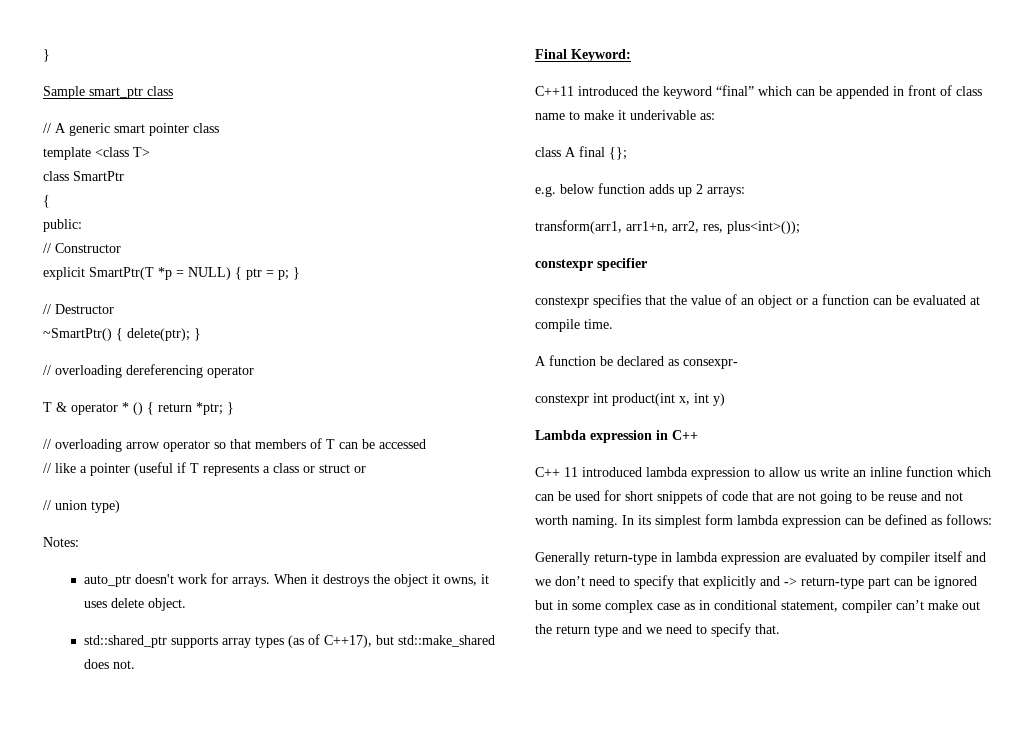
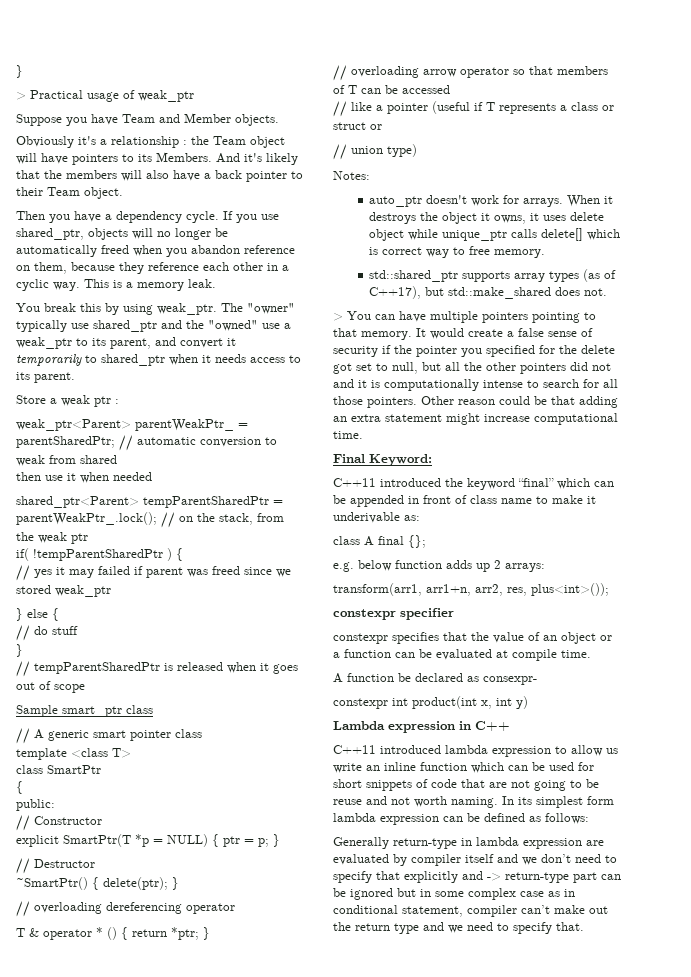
[43,49,50,62] } -> [16,65,23,78] [16,90,194,102] [16,113,279,126] [16,136,285,148] [16,152,298,165] [16,170,303,182] [16,187,123,199] [16,211,279,223] [16,228,228,240] [16,245,295,257] [16,262,289,274] [16,279,216,291] [16,303,295,315] [16,320,291,332] [16,337,236,349] [16,354,301,366] [16,372,75,383] [16,395,119,407] [16,419,248,431] [16,435,277,451] [16,455,117,466] [16,472,152,483] [16,496,283,508] [16,512,284,528] [16,532,88,544] [16,548,183,561] [16,565,291,581] [16,585,111,597] [16,608,59,621] [16,625,78,641] [16,644,23,657] [16,661,298,677] [16,681,85,693] } // > Practical usage of weak_ptr // Suppose you have Team and Member objects. // Obviously it's a relationship : the Team object will have pointers to its Members. And it's likely that the members will also have a back pointer to their Team object. // Then you have a dependency cycle. If you use shared_ptr, objects will no longer be automatically freed when you abandon reference on them, because they reference each other in a cyclic way. This is a memory leak. // You break this by using weak_ptr. The "owner" typically use shared_ptr and the "owned" use a weak_ptr to its parent, and convert it temporarily to shared_ptr when it needs access to its parent. // Store a weak ptr : // weak_ptr<Parent> parentWeakPtr_ = parentSharedPtr; // automatic conversion to weak from shared // then use it when needed // shared_ptr<Parent> tempParentSharedPtr = parentWeakPtr_.lock(); // on the stack, from the weak ptr // if( !tempParentSharedPtr ) { // // yes it may failed if parent was freed since we stored weak_ptr // } else { // // do stuff // } // // tempParentSharedPtr is released when it goes out of scope
[147,598,186,611] object. -> [369,228,621,241] [369,246,546,258] object while unique_ptr calls delete[] which is correct way to free memory.
(135, 664) none -> [333,311,596,323] [333,328,593,340] [333,345,615,357] [333,362,611,374] [333,379,618,391] [333,396,618,408] [333,413,618,425] [333,431,363,439] // > You can have multiple pointers pointing to that memory. It would create a false sense of security if the pointer you specified for the delete got set to null, but all the other pointers did not and it is computationally intense to search for all those pointers. Other reason could be that adding an extra statement might increase computational time.
[535,467,578,477] C++ 11 -> [333,745,376,754] C++11

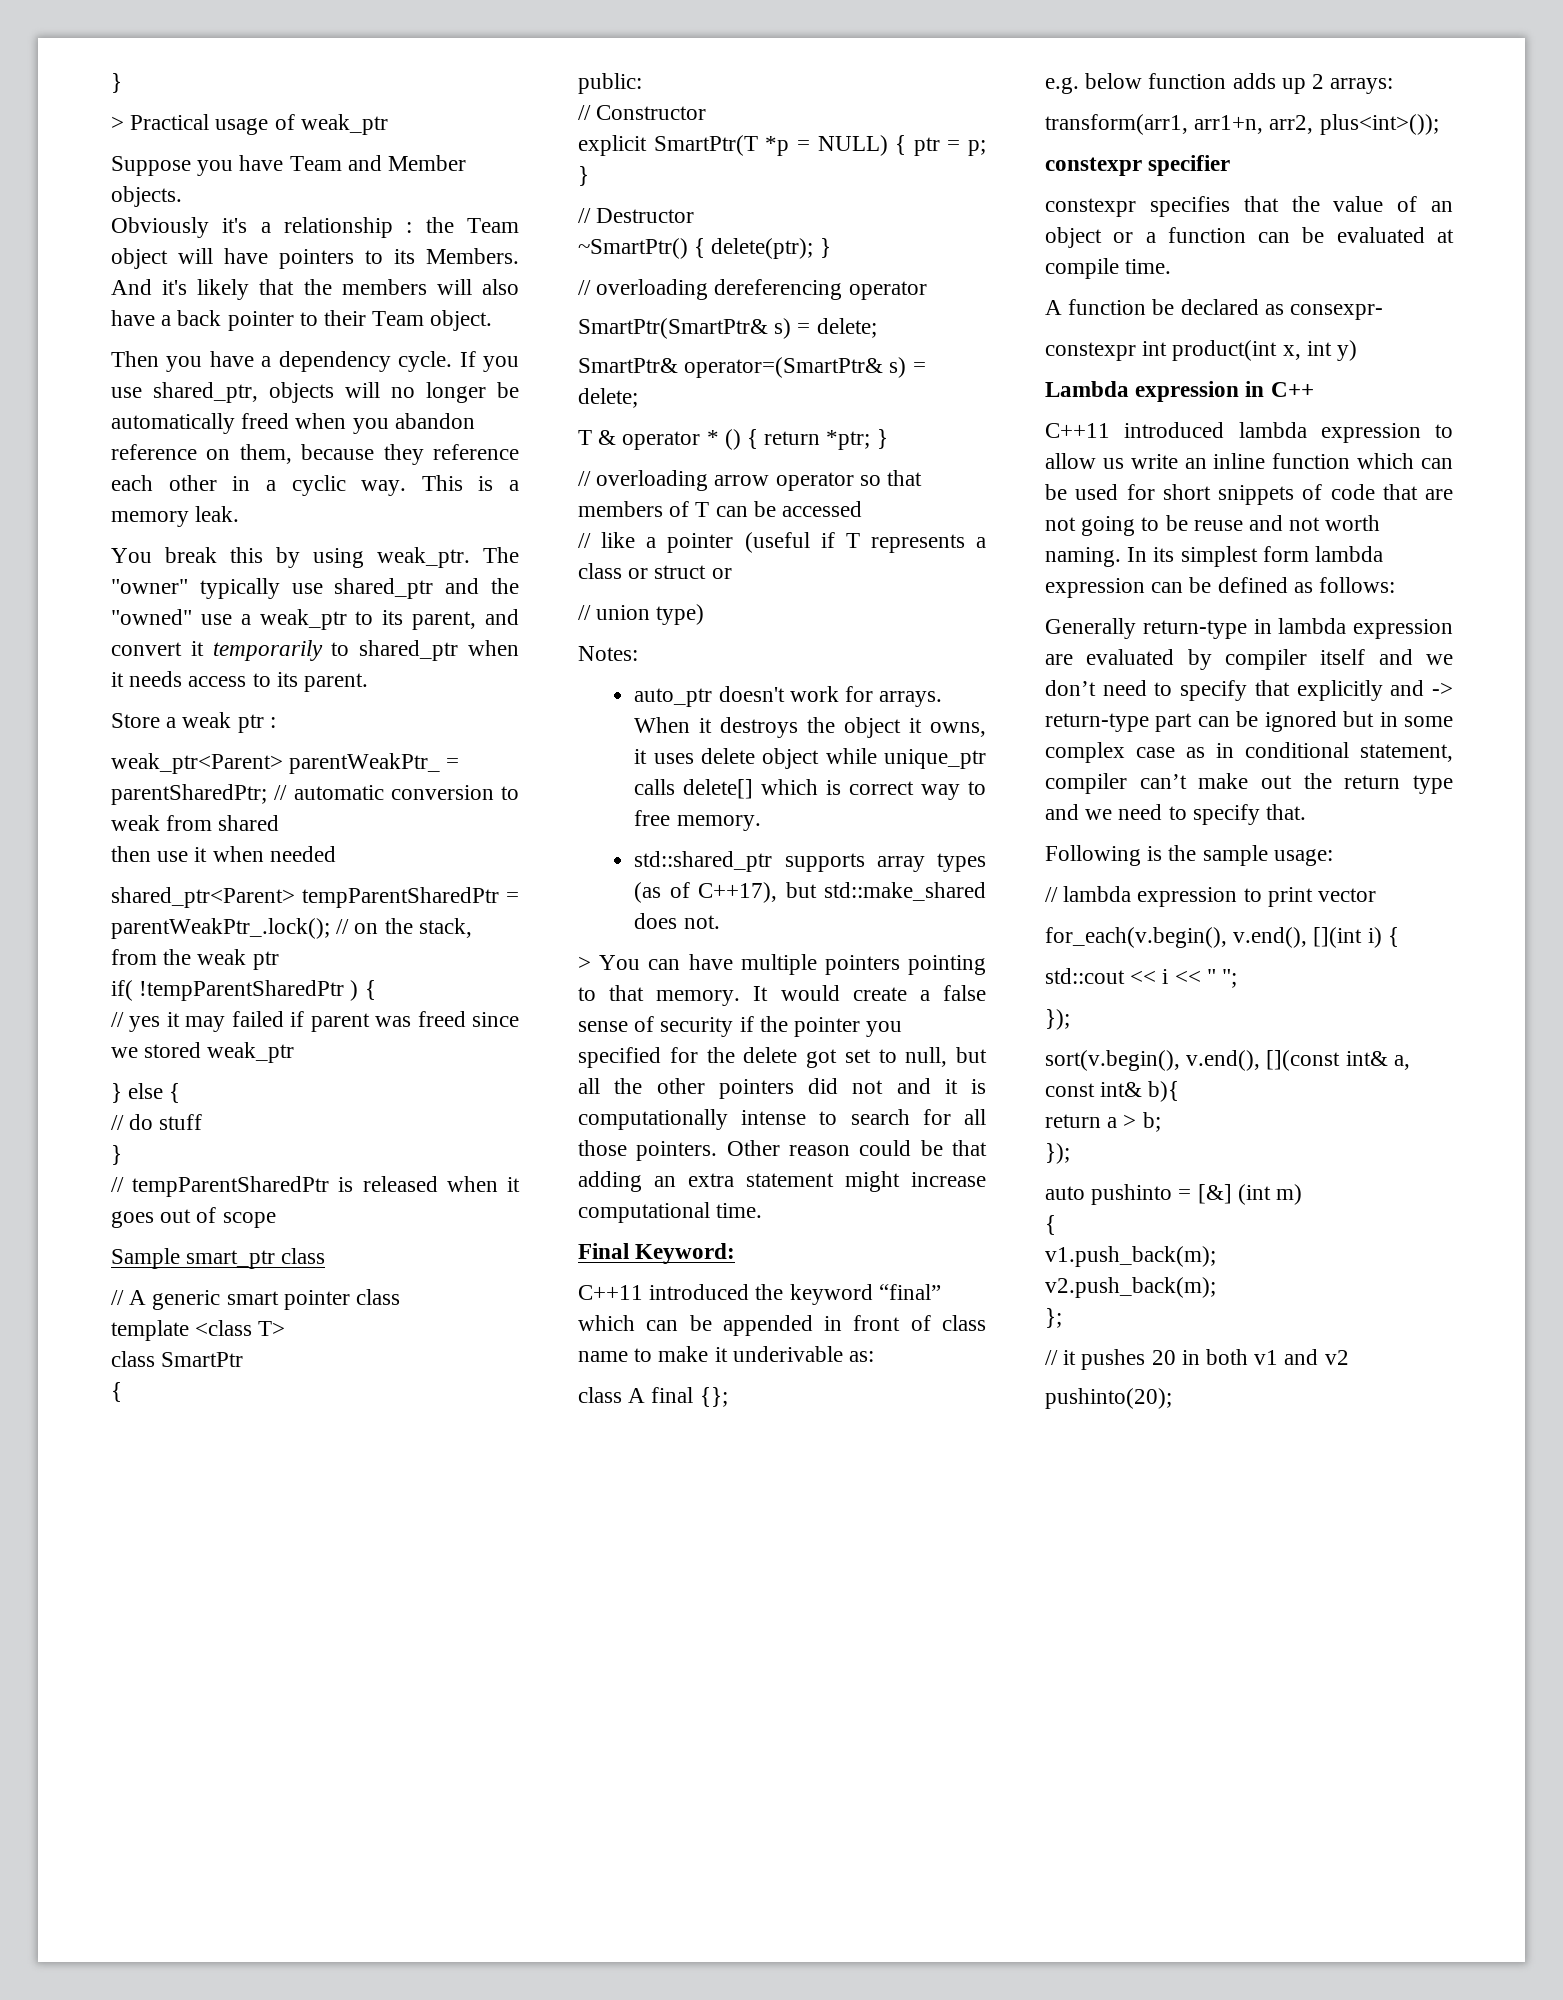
(235, 908) none -> [578,318,877,339] [578,357,926,378] [578,388,638,408] // SmartPtr(SmartPtr& s) = delete; // SmartPtr& operator=(SmartPtr& s) = delete;
[507,587,527,596] res, -> (1314, 124) none
(584, 926) none -> [1045,845,1333,866] [1045,886,1377,907] [1045,927,1399,948] [1045,968,1238,988] [1045,1009,1070,1030] [1045,1050,1410,1071] [1045,1081,1180,1102] [1045,1112,1161,1132] [1045,1143,1070,1164] [1045,1184,1303,1205] [1045,1215,1056,1235] [1045,1246,1216,1267] [1045,1277,1216,1298] [1045,1308,1062,1328] [1045,1349,1349,1370] [1045,1388,1172,1409] // Following is the sample usage: // // lambda expression to print vector // for_each(v.begin(), v.end(), [](int i) { // std::cout << i << " "; // }); // sort(v.begin(), v.end(), [](const int& a, const int& b){ // return a > b; // }); // auto pushinto = [&] (int m) // { // v1.push_back(m); // v2.push_back(m); // }; // // it pushes 20 in both v1 and v2 // pushinto(20);

